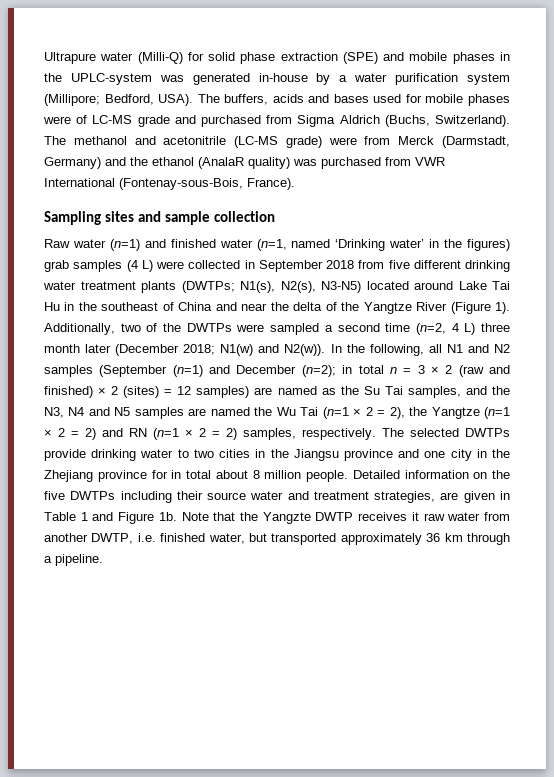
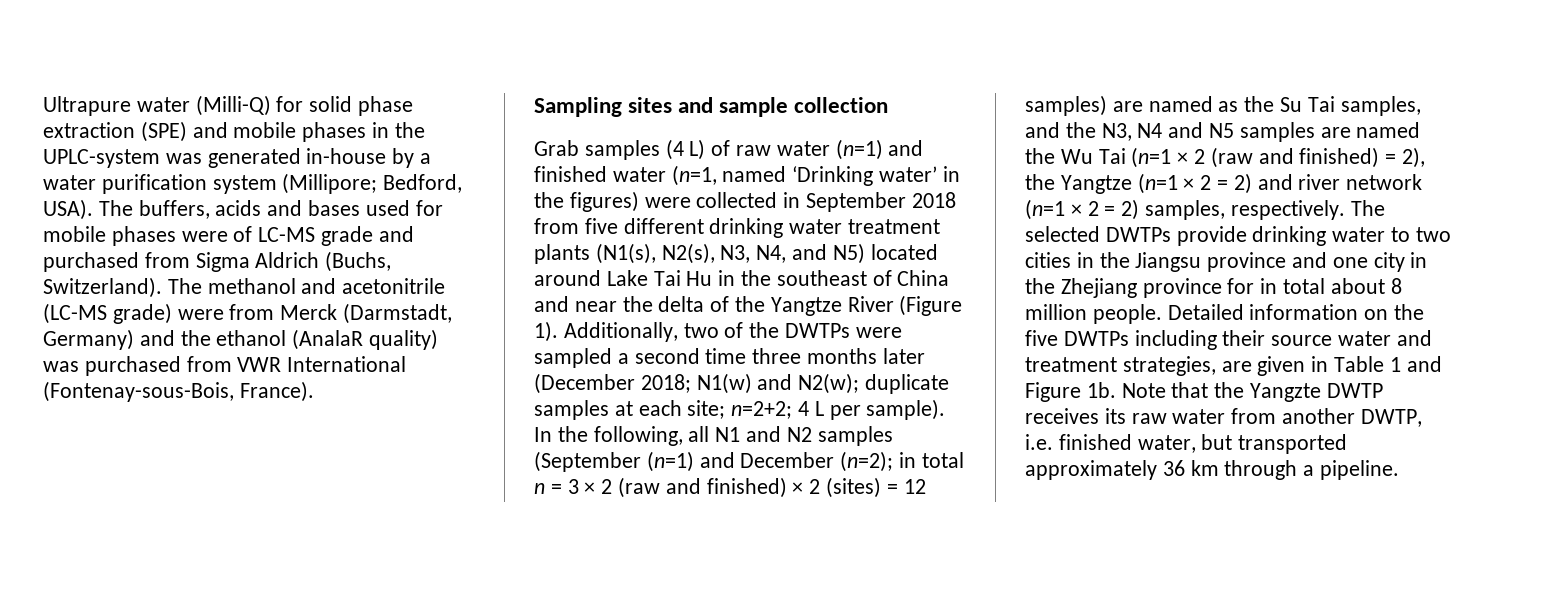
[44,239,70,248] Raw -> [534,139,772,160] Grab samples (4 L) of raw
[44,260,153,272] grab samples (4 L) -> (639, 201) none
[181,281,361,293] (DWTPs; N1(s), N2(s), N3-N5) -> [595,243,865,264] (N1(s), N2(s), N3, N4, and N5)
[415,323,510,335] [44,344,80,353] (n=2, 4 L) three month -> [752,348,878,364] three months
[284,344,326,356] N2(w)). -> [798,373,950,394] [534,399,946,420] N2(w); duplicate samples at each site; n=2+2; 4 L per sample).
(373, 411) none -> [1210,147,1380,168] (raw and finished)
[129,428,147,437] RN -> [1298,174,1423,190] river network
[411,512,419,521] it -> [1104,408,1126,424] its

